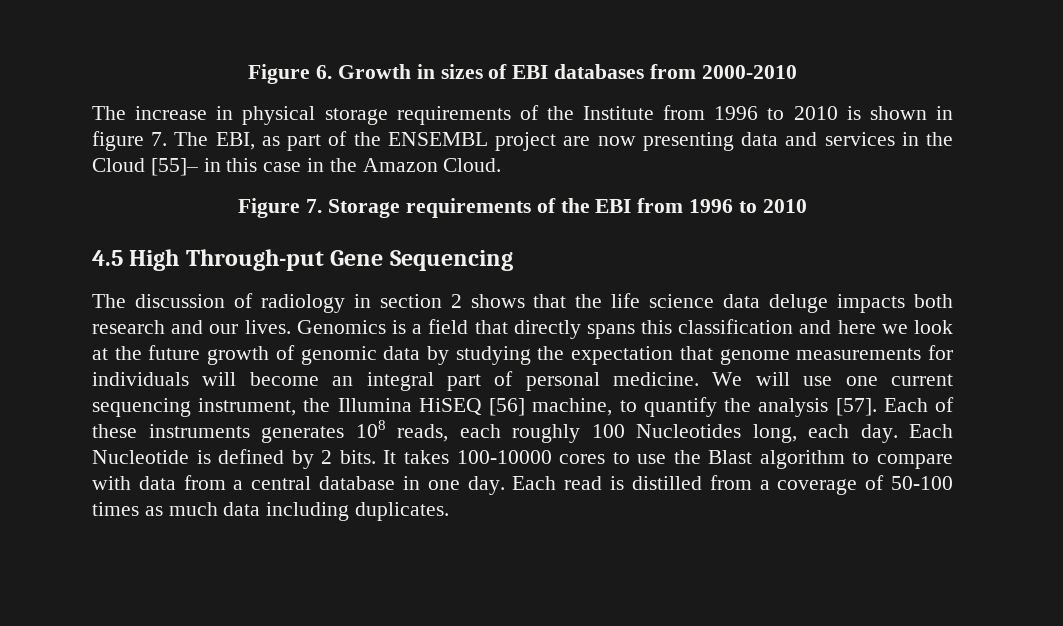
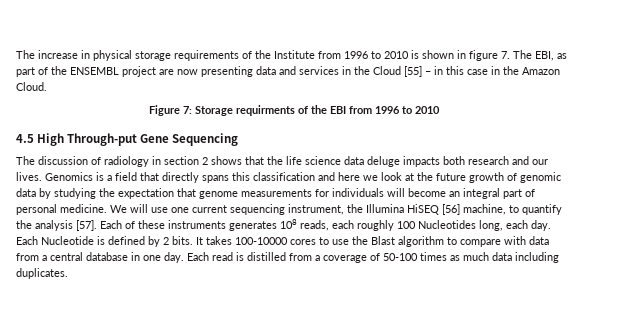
[248,64,797,84] Figure 6. Growth in sizes of EBI databases from 2000-2010 // -> (16, 54) none
[150,158,198,176] [55]– -> [404,66,431,77] [55] –
[306,198,531,218] 7. Storage requirements -> [182,105,295,116] 7: Storage requirments

